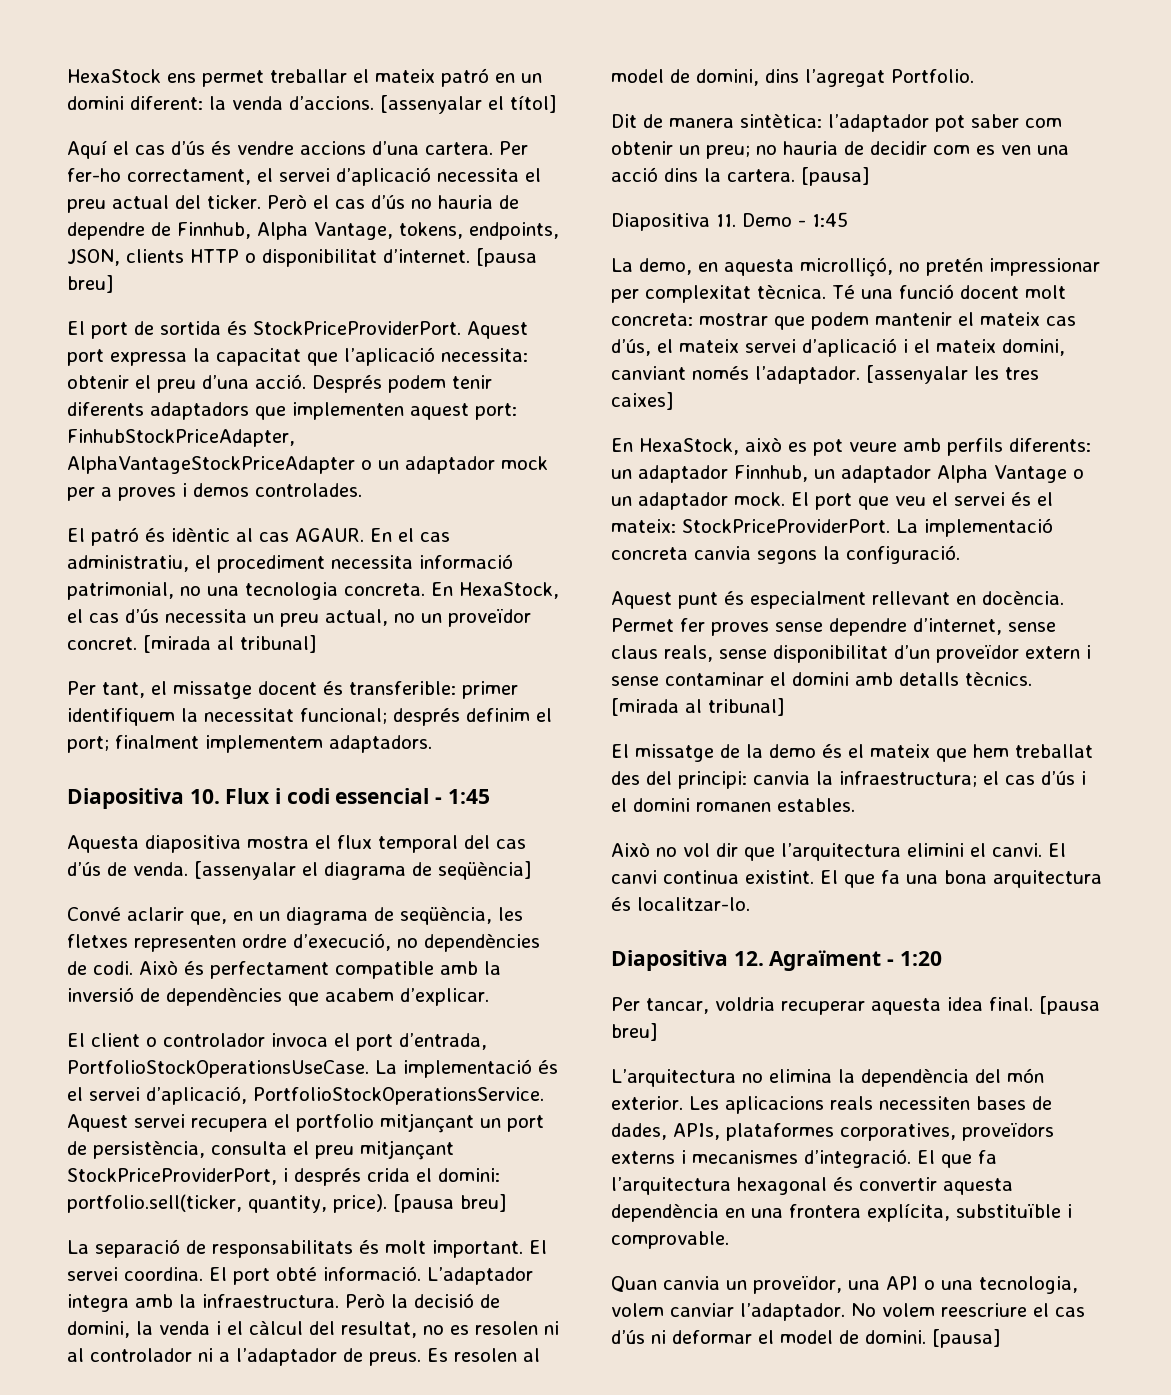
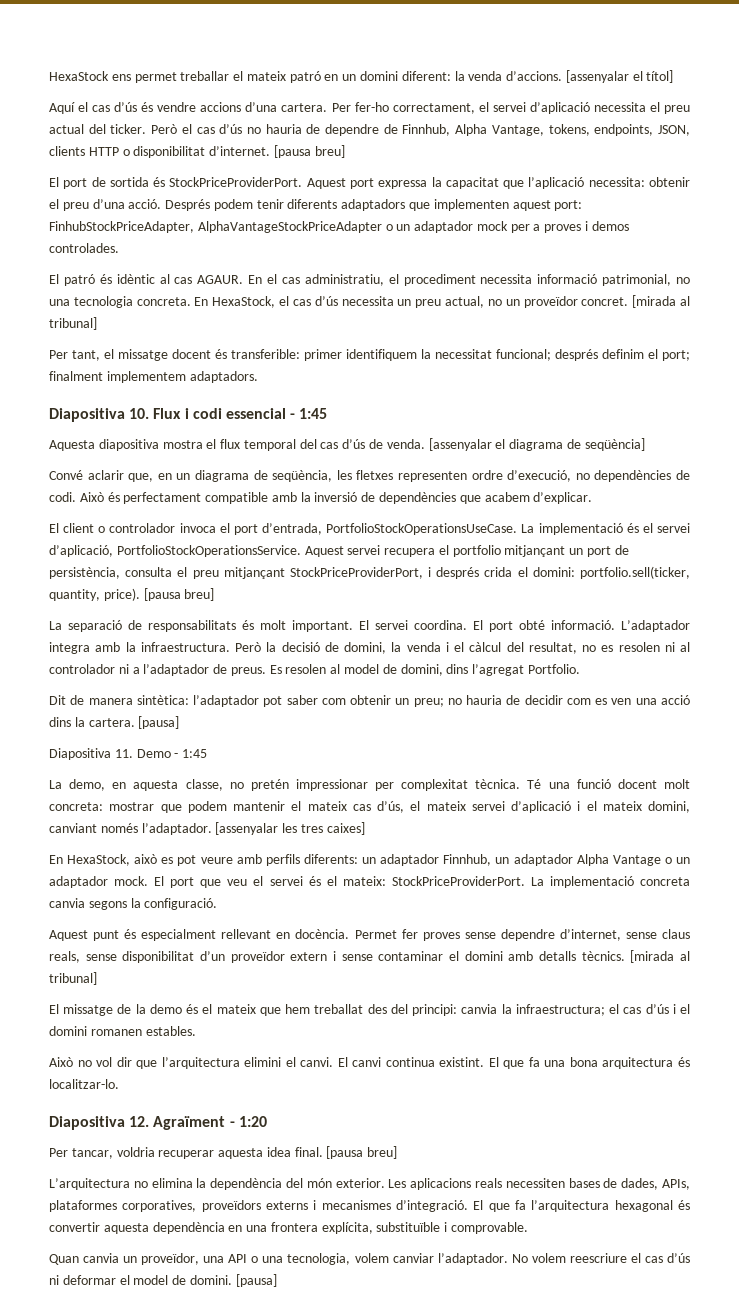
[800,257,893,277] microlliçó, -> [185,779,223,791] classe,

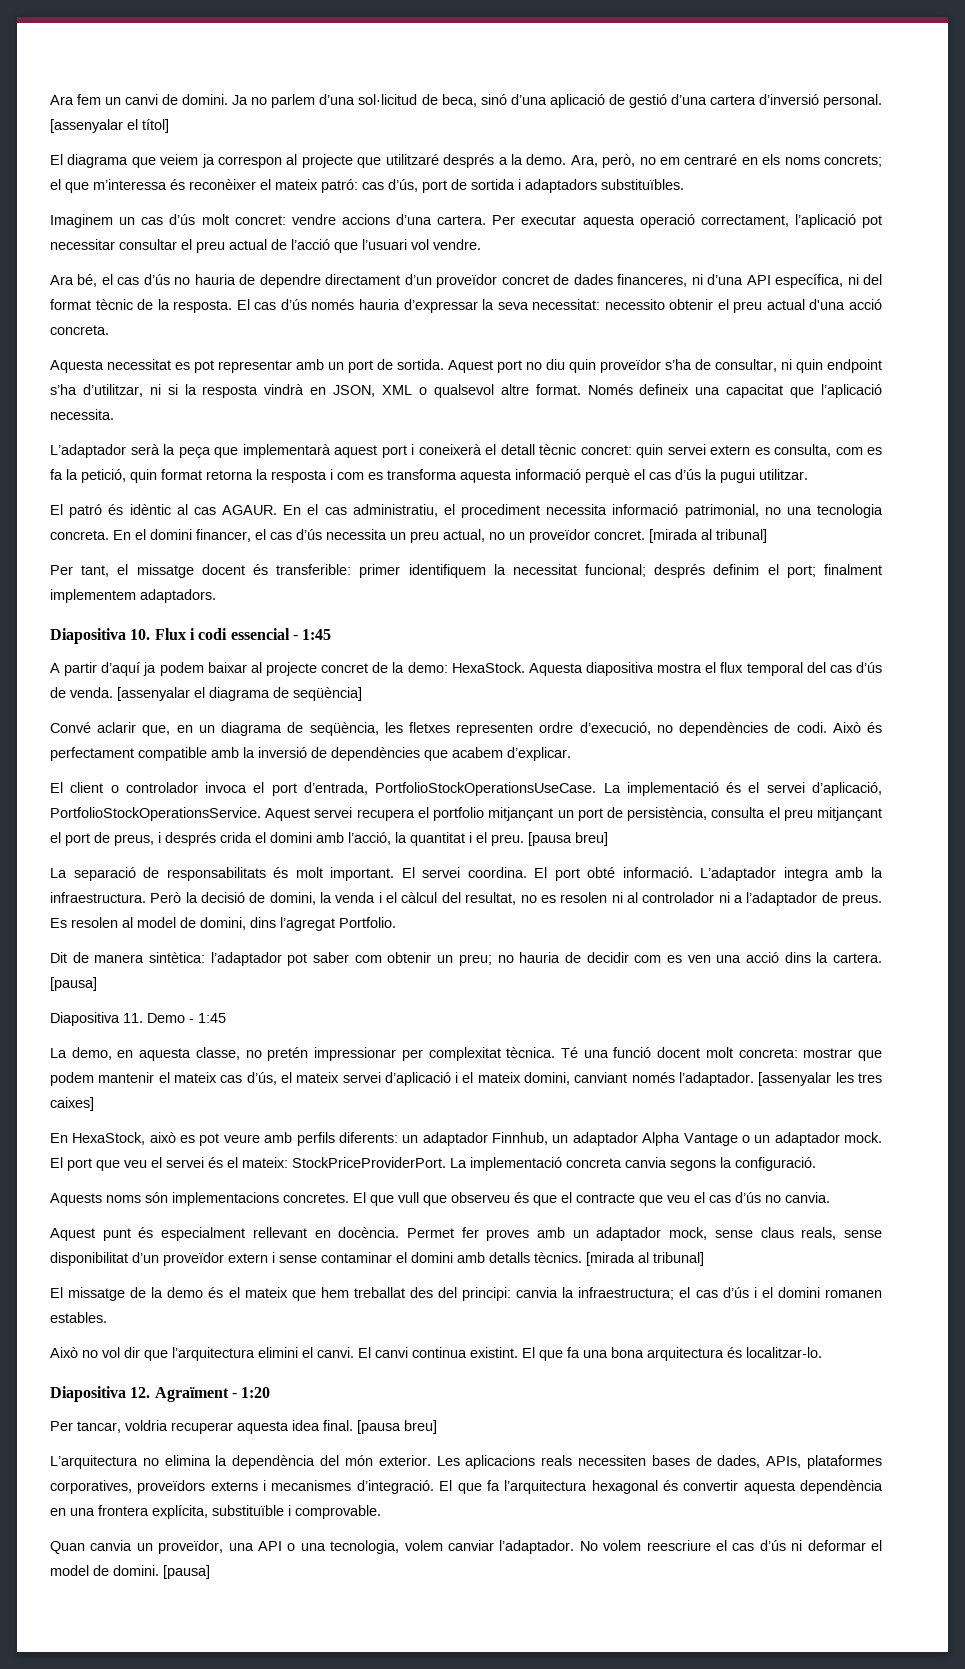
[49,70,674,83] [49,102,154,114] HexaStock ens permet treballar el mateix patró en un domini diferent: la venda d’accions. [assenyalar el títol] // Aquí el cas d’ús és -> [50,94,882,108] [50,119,169,133] [50,154,882,168] [50,179,684,193] [50,214,286,228] Ara fem un canvi de domini. Ja no parlem d’una sol·licitud de beca, sinó d’una aplicació de gestió d’una cartera d’inversió personal. [assenyalar el títol] // El diagrama que veiem ja correspon al projecte que utilitzaré després a la demo. Ara, però, no em centraré en els noms concrets; el que m’interessa és reconèixer el mateix patró: cas d’ús, port de sortida i adaptadors substituïbles. // Imaginem un cas d’ús molt concret:
[354,102,690,114] [49,124,178,134] fer-ho correctament, el servei d’aplicació necessita el preu actual del ticker. Però -> [521,214,882,228] [50,239,481,253] [50,274,98,287] executar aquesta operació correctament, l’aplicació pot necessitar consultar el preu actual de l’acció que l’usuari vol vendre. // Ara bé,
[383,124,690,136] [49,145,345,158] [49,177,690,189] [49,199,583,211] [49,221,629,233] [49,243,119,253] de Finnhub, Alpha Vantage, tokens, endpoints, JSON, clients HTTP o disponibilitat d’internet. [pausa breu] // El port de sortida és StockPriceProviderPort. Aquest port expressa la capacitat que l’aplicació necessita: obtenir el preu d’una acció. Després podem tenir diferents adaptadors que implementen aquest port: FinhubStockPriceAdapter, AlphaVantageStockPriceAdapter o un adaptador mock per a proves i demos controlades. -> [325,274,883,288] [50,299,882,313] [50,325,109,335] [50,359,882,373] [50,384,883,398] [50,409,114,420] [50,444,882,458] [50,469,808,483] directament d’un proveïdor concret de dades financeres, ni d’una API específica, ni del format tècnic de la resposta. El cas d’ús només hauria d’expressar la seva necessitat: necessito obtenir el preu actual d'una acció concreta. // Aquesta necessitat es pot representar amb un port de sortida. Aquest port no diu quin proveïdor s’ha de consultar, ni quin endpoint s’ha d’utilitzar, ni si la resposta vindrà en JSON, XML o qualsevol altre format. Només defineix una capacitat que l’aplicació necessita. // L’adaptador serà la peça que implementarà aquest port i coneixerà el detall tècnic concret: quin servei extern es consulta, com es fa la petició, quin format retorna la resposta i com es transforma aquesta informació perquè el cas d’ús la pugui utilitzar.
[212,296,276,308] HexaStock, -> [135,529,251,542] el domini financer,
(328, 413) none -> [50,662,525,676] A partir d’aquí ja podem baixar al projecte concret de la demo: HexaStock.
[289,566,690,579] [49,588,140,601] StockPriceProviderPort, i després crida el domini: portfolio.sell(ticker, quantity, price). -> [50,832,524,846] el port de preus, i després crida el domini amb l’acció, la quantitat i el preu.
(218, 904) none -> [50,1192,830,1206] // Aquests noms són implementacions concretes. El que vull que observeu és que el contracte que veu el cas d’ús no canvia.
[464,929,621,941] sense dependre d’internet, -> [537,1227,708,1241] amb un adaptador mock,

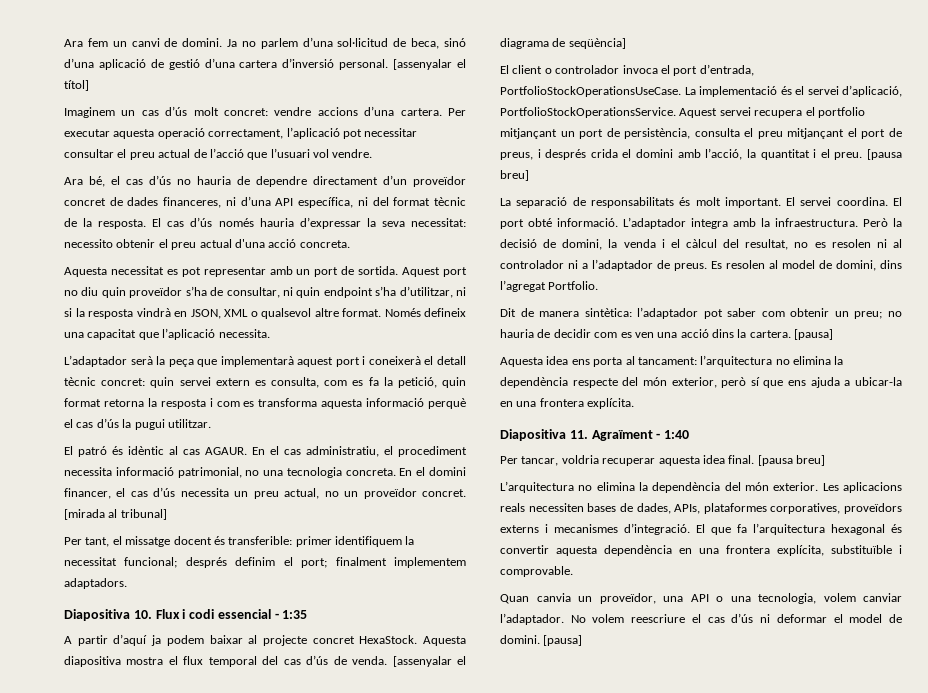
[50,154,882,168] [50,179,684,193] // El diagrama que veiem ja correspon al projecte que utilitzaré després a la demo. Ara, però, no em centraré en els noms concrets; el que m’interessa és reconèixer el mateix patró: cas d’ús, port de sortida i adaptadors substituïbles. -> (89, 85) none
[302,629,332,640] 1:45 -> [282,610,308,619] 1:35
[372,662,448,673] de la demo: -> (355, 640) none
[50,722,882,736] [50,747,571,761] // Convé aclarir que, en un diagrama de seqüència, les fletxes representen ordre d’execució, no dependències de codi. Això és perfectament compatible amb la inversió de dependències que acabem d’explicar. -> (626, 43) none
[50,1012,226,1026] [50,1047,882,1061] [50,1072,882,1086] [50,1097,94,1111] [50,1132,882,1146] [50,1157,816,1171] [50,1192,830,1206] [50,1227,883,1241] [50,1252,704,1266] [50,1287,882,1301] [50,1312,107,1323] [50,1347,822,1361] [50,1386,151,1402] Diapositiva 11. Demo - 1:45 // La demo, en aquesta classe, no pretén impressionar per complexitat tècnica. Té una funció docent molt concreta: mostrar que podem mantenir el mateix cas d’ús, el mateix servei d’aplicació i el mateix domini, canviant només l’adaptador. [assenyalar les tres caixes] // En HexaStock, això es pot veure amb perfils diferents: un adaptador Finnhub, un adaptador Alpha Vantage o un adaptador mock. El port que veu el servei és el mateix: StockPriceProviderPort. La implementació concreta canvia segons la configuració. // Aquests noms són implementacions concretes. El que vull que observeu és que el contracte que veu el cas d’ús no canvia. // Aquest punt és especialment rellevant en docència. Permet fer proves amb un adaptador mock, sense claus reals, sense disponibilitat d’un proveïdor extern i sense contaminar el domini amb detalls tècnics. [mirada al tribunal] // El missatge de la demo és el mateix que hem treballat des del principi: canvia la infraestructura; el cas d’ús i el domini romanen estables. // Això no vol dir que l’arquitectura elimini el canvi. El canvi continua existint. El que fa una bona arquitectura és localitzar-lo. // Diapositiva 12. -> [500,355,844,367] [500,377,902,388] [500,398,635,409] [500,429,588,441] Aquesta idea ens porta al tancament: l’arquitectura no elimina la dependència respecte del món exterior, però sí que ens ajuda a ubicar-la en una frontera explícita. // Diapositiva 11.
[241,1387,271,1398] 1:20 -> [664,430,690,439] 1:40

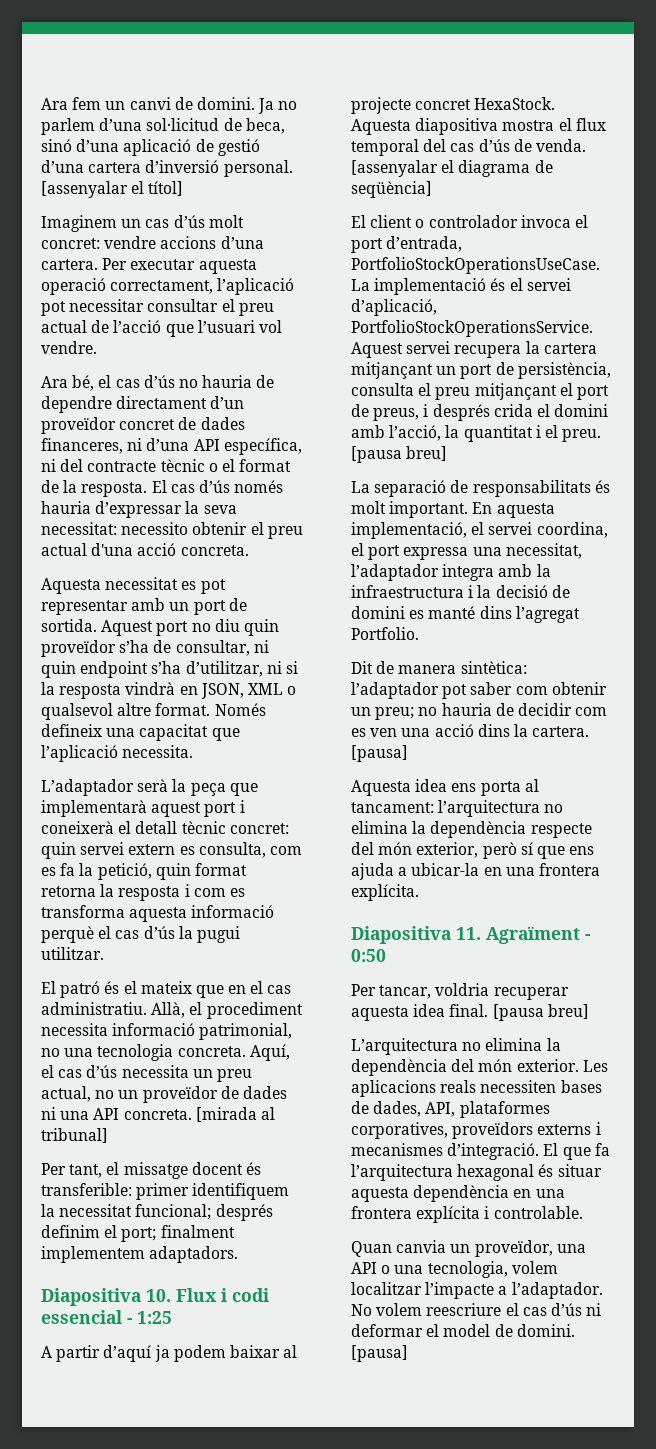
[393,197,467,206] format tècnic -> [87,459,292,472] contracte tècnic o el format
[128,446,379,457] idèntic al cas AGAUR. En el cas administratiu, -> [123,981,292,998] [41,1002,186,1018] el mateix que en el cas administratiu. Allà,
[399,467,466,476] [64,488,111,499] En el domini financer, -> [249,1044,290,1061] Aquí,
[422,489,466,497] concret. -> [220,1086,287,1099] [41,1107,192,1120] de dades ni una API concreta.
[282,610,308,619] 1:35 -> [137,1311,172,1324] 1:25
[805,107,865,118] el portfolio -> [525,341,597,354] la cartera
[786,197,902,206] [500,217,686,229] El servei coordina. El port obté informació. L’adaptador -> [472,502,555,518] [351,522,608,539] [351,543,582,560] [351,564,439,581] En aquesta implementació, el servei coordina, el port expressa una necessitat, l’adaptador
[775,218,888,227] infraestructura. Però -> [351,585,474,598] infraestructura i
[562,239,902,250] [500,259,876,271] domini, la venda i el càlcul del resultat, no es resolen ni al controlador ni a l’adaptador de preus. Es resolen al model de domini, -> [351,606,476,619] domini es manté
[664,430,690,439] 1:40 -> [351,949,386,962] 0:50
[674,504,701,514] APIs, -> [425,1102,456,1117] API,
[500,545,549,554] convertir -> [557,1164,602,1177] situar
[777,545,902,556] [500,566,573,577] explícita, substituïble i comprovable. -> [416,1206,583,1223] explícita i controlable.
[863,593,902,602] canviar -> [351,1282,508,1299] localitzar l’impacte a

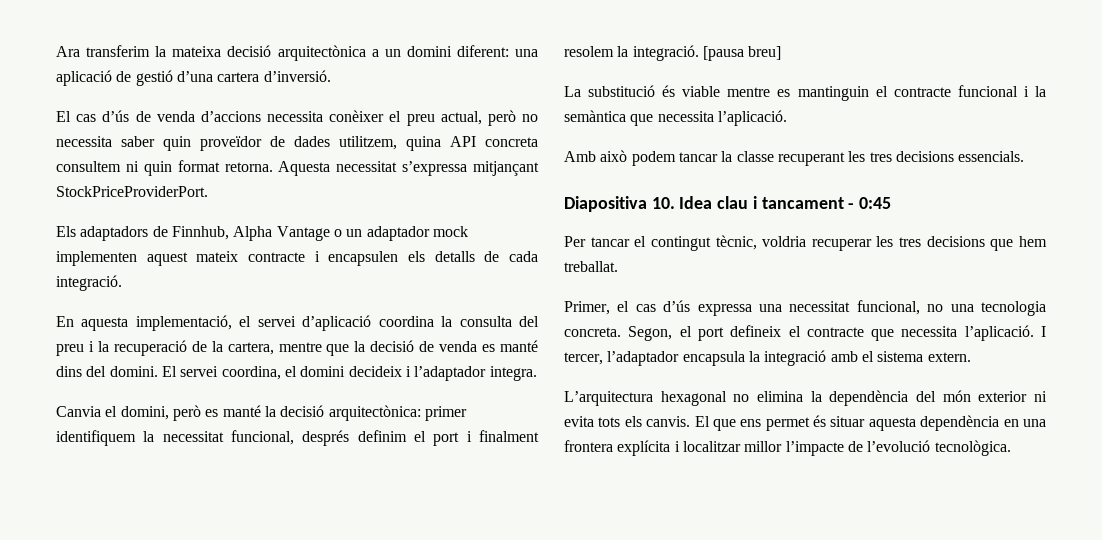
[41,97,298,114] [41,118,285,135] [41,139,120,152] Ara fem un canvi de domini. Ja no parlem d’una sol·licitud de beca, sinó d’una -> [56,45,539,61] Ara transferim la mateixa decisió arquitectònica a un domini diferent: una
[145,160,293,177] [41,181,184,198] [41,215,244,232] [41,236,264,249] [41,258,257,274] [41,278,295,295] [41,299,274,316] [41,320,282,337] [41,341,97,354] [41,375,275,391] [41,396,245,413] [41,417,245,434] [41,438,302,455] [41,459,292,472] [41,480,284,497] [41,501,237,518] [41,522,303,539] [41,543,249,556] [41,577,226,594] [41,598,247,615] [41,619,279,636] [41,640,269,657] [41,661,298,678] [41,682,297,699] [41,703,266,720] [41,724,240,741] [41,745,194,762] [41,779,258,796] [41,800,245,817] [41,821,289,834] [41,842,302,859] [41,863,247,880] [41,884,245,901] [41,905,275,922] [41,926,240,943] [41,947,104,960] [41,981,292,998] [41,1002,303,1019] [41,1023,293,1040] [41,1044,290,1061] [41,1065,252,1082] [41,1086,287,1103] [41,1107,275,1122] [41,1128,108,1143] [41,1162,261,1179] [41,1183,290,1200] [41,1204,273,1221] [41,1225,235,1242] [41,1246,239,1263] [41,1288,269,1306] [41,1310,172,1324] [41,1345,298,1362] [351,97,556,114] [351,118,606,135] [351,139,586,156] [351,160,553,177] [351,181,432,198] [351,215,588,228] [351,236,463,253] [351,257,600,274] [351,278,571,295] [351,299,437,316] [351,320,593,337] [351,341,597,358] [351,362,611,379] [351,383,609,400] [351,404,609,421] [351,425,602,442] [351,446,448,463] [351,480,610,497] [351,501,469,518] d’inversió personal. [assenyalar el títol] // Imaginem un cas d’ús molt concret: vendre accions d’una cartera. Per executar aquesta operació correctament, l’aplicació pot necessitar consultar el preu actual de l’acció que l’usuari vol vendre. // Ara bé, el cas d’ús no hauria de dependre directament d’un proveïdor concret de dades financeres, ni d’una API específica, ni del contracte tècnic o el format de la resposta. El cas d’ús només hauria d’expressar la seva necessitat: necessito obtenir el preu actual d'una acció concreta. // Aquesta necessitat es pot representar amb un port de sortida. Aquest port no diu quin proveïdor s’ha de consultar, ni quin endpoint s’ha d’utilitzar, ni si la resposta vindrà en JSON, XML o qualsevol altre format. Només defineix una capacitat que l’aplicació necessita. // L’adaptador serà la peça que implementarà aquest port i coneixerà el detall tècnic concret: quin servei extern es consulta, com es fa la petició, quin format retorna la resposta i com es transforma aquesta informació perquè el cas d’ús la pugui utilitzar. // El patró és el mateix que en el cas administratiu. Allà, el procediment necessita informació patrimonial, no una tecnologia concreta. Aquí, el cas d’ús necessita un preu actual, no un proveïdor de dades ni una API concreta. [mirada al tribunal] // Per tant, el missatge docent és transferible: primer identifiquem la necessitat funcional; després definim el port; finalment implementem adaptadors. // Diapositiva 10. Flux i codi essencial - 1:25 // A partir d’aquí ja podem baixar al projecte concret HexaStock. Aquesta diapositiva mostra el flux temporal del cas d’ús de venda. [assenyalar el diagrama de seqüència] // El client o controlador invoca el port d’entrada, PortfolioStockOperationsUseCase. La implementació és el servei d’aplicació, PortfolioStockOperationsService. Aquest servei recupera la cartera mitjançant un port de persistència, consulta el preu mitjançant el port de preus, i després crida el domini amb l’acció, la quantitat i el preu. [pausa breu] // La separació de responsabilitats és molt important. -> [263,70,331,82] [56,110,539,126] [56,136,538,151] [56,160,539,176] [56,186,208,197] [56,226,468,241] [56,251,539,266] [56,275,122,291] d’inversió. // El cas d’ús de venda d’accions necessita conèixer el preu actual, però no necessita saber quin proveïdor de dades utilitzem, quina API concreta consultem ni quin format retorna. Aquesta necessitat s’expressa mitjançant StockPriceProviderPort. // Els adaptadors de Finnhub, Alpha Vantage o un adaptador mock implementen aquest mateix contracte i encapsulen els detalls de cada integració. //
[536,522,608,538] [351,543,582,560] [351,564,551,581] [351,585,474,598] coordina, el port expressa una necessitat, l’adaptador integra amb la infraestructura i -> [302,315,540,331] [56,340,350,356] d’aplicació coordina la consulta del preu i la recuperació de la cartera, mentre que
[351,606,405,619] domini -> [439,341,478,352] venda
[515,606,580,623] [351,627,419,640] [351,661,527,674] [351,682,607,699] [351,703,608,720] [351,724,590,737] [351,745,408,762] [351,779,539,796] [351,800,564,817] [351,821,592,838] [351,842,595,859] [351,863,600,880] [351,884,419,901] [351,926,590,944] [351,949,386,962] [351,983,569,1000] [351,1004,589,1021] l’agregat Portfolio. // Dit de manera sintètica: l’adaptador pot saber com obtenir un preu; no hauria de decidir com es ven una acció dins la cartera. [pausa] // Aquesta idea ens porta al tancament: l’arquitectura no elimina la dependència respecte del món exterior, però sí que ens ajuda a ubicar-la en una frontera explícita. // Diapositiva 11. Agraïment - 0:50 // Per tancar, voldria recuperar aquesta idea final. [pausa breu] -> [86,366,537,381] [56,405,467,421] [56,430,539,446] [564,45,782,61] [564,85,1046,101] [564,110,787,126] [564,150,1025,166] [564,196,892,212] [564,235,1047,251] [564,261,618,272] [564,300,1046,316] [564,325,1046,341] [564,350,971,366] del domini. El servei coordina, el domini decideix i l’adaptador integra. // Canvia el domini, però es manté la decisió arquitectònica: primer identifiquem la necessitat funcional, després definim el port i finalment resolem la integració. [pausa breu] // La substitució és viable mentre es mantinguin el contracte funcional i la semàntica que necessita l’aplicació. // Amb això podem tancar la classe recuperant les tres decisions essencials. // Diapositiva 10. Idea clau i tancament - 0:45 // Per tancar el contingut tècnic, voldria recuperar les tres decisions que hem treballat. // Primer, el cas d’ús expressa una necessitat funcional, no una tecnologia concreta. Segon, el port defineix el contracte que necessita l’aplicació. I tercer, l’adaptador encapsula la integració amb el sistema extern.
(458, 1046) none -> [660,391,727,406] hexagonal
[516,1059,608,1072] [351,1080,602,1097] [351,1101,550,1118] [351,1122,601,1139] [351,1143,610,1160] [351,1164,535,1181] exterior. Les aplicacions reals necessiten bases de dades, API, plataformes corporatives, proveïdors externs i mecanismes d’integració. El que fa l’arquitectura hexagonal -> [978,391,1047,402] [564,416,810,431] exterior ni evita tots els canvis. El que ens permet
[493,1206,583,1219] [351,1240,586,1257] [351,1261,558,1278] [351,1282,603,1299] [351,1303,602,1316] [351,1324,575,1337] [351,1345,408,1362] controlable. // Quan canvia un proveïdor, una API o una tecnologia, volem localitzar l’impacte a l’adaptador. No volem reescriure el cas d’ús ni deformar el model de domini. [pausa] -> [682,440,1011,456] localitzar millor l’impacte de l’evolució tecnològica.

